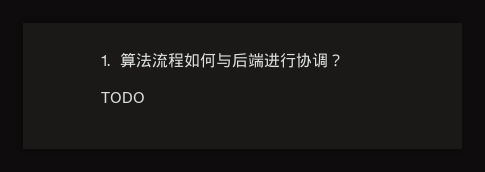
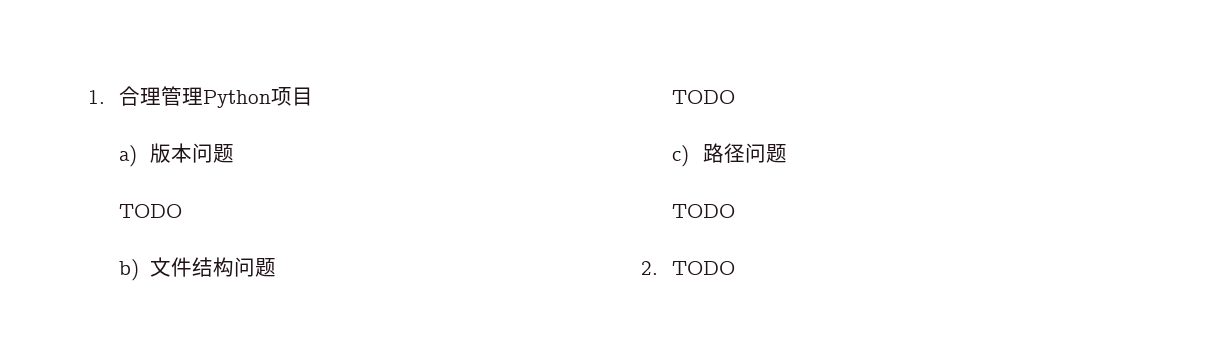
[120,52,345,68] 算法流程如何与后端进行协调？ // -> [118,86,313,108] [118,143,234,167] [118,204,182,218] [118,257,276,281] [671,90,735,104] [671,143,787,167] [671,204,735,218] [641,261,658,275] 合理管理Python项目 // a)版本问题 // TODO // b)文件结构问题 // TODO // c)路径问题 // TODO // 2.

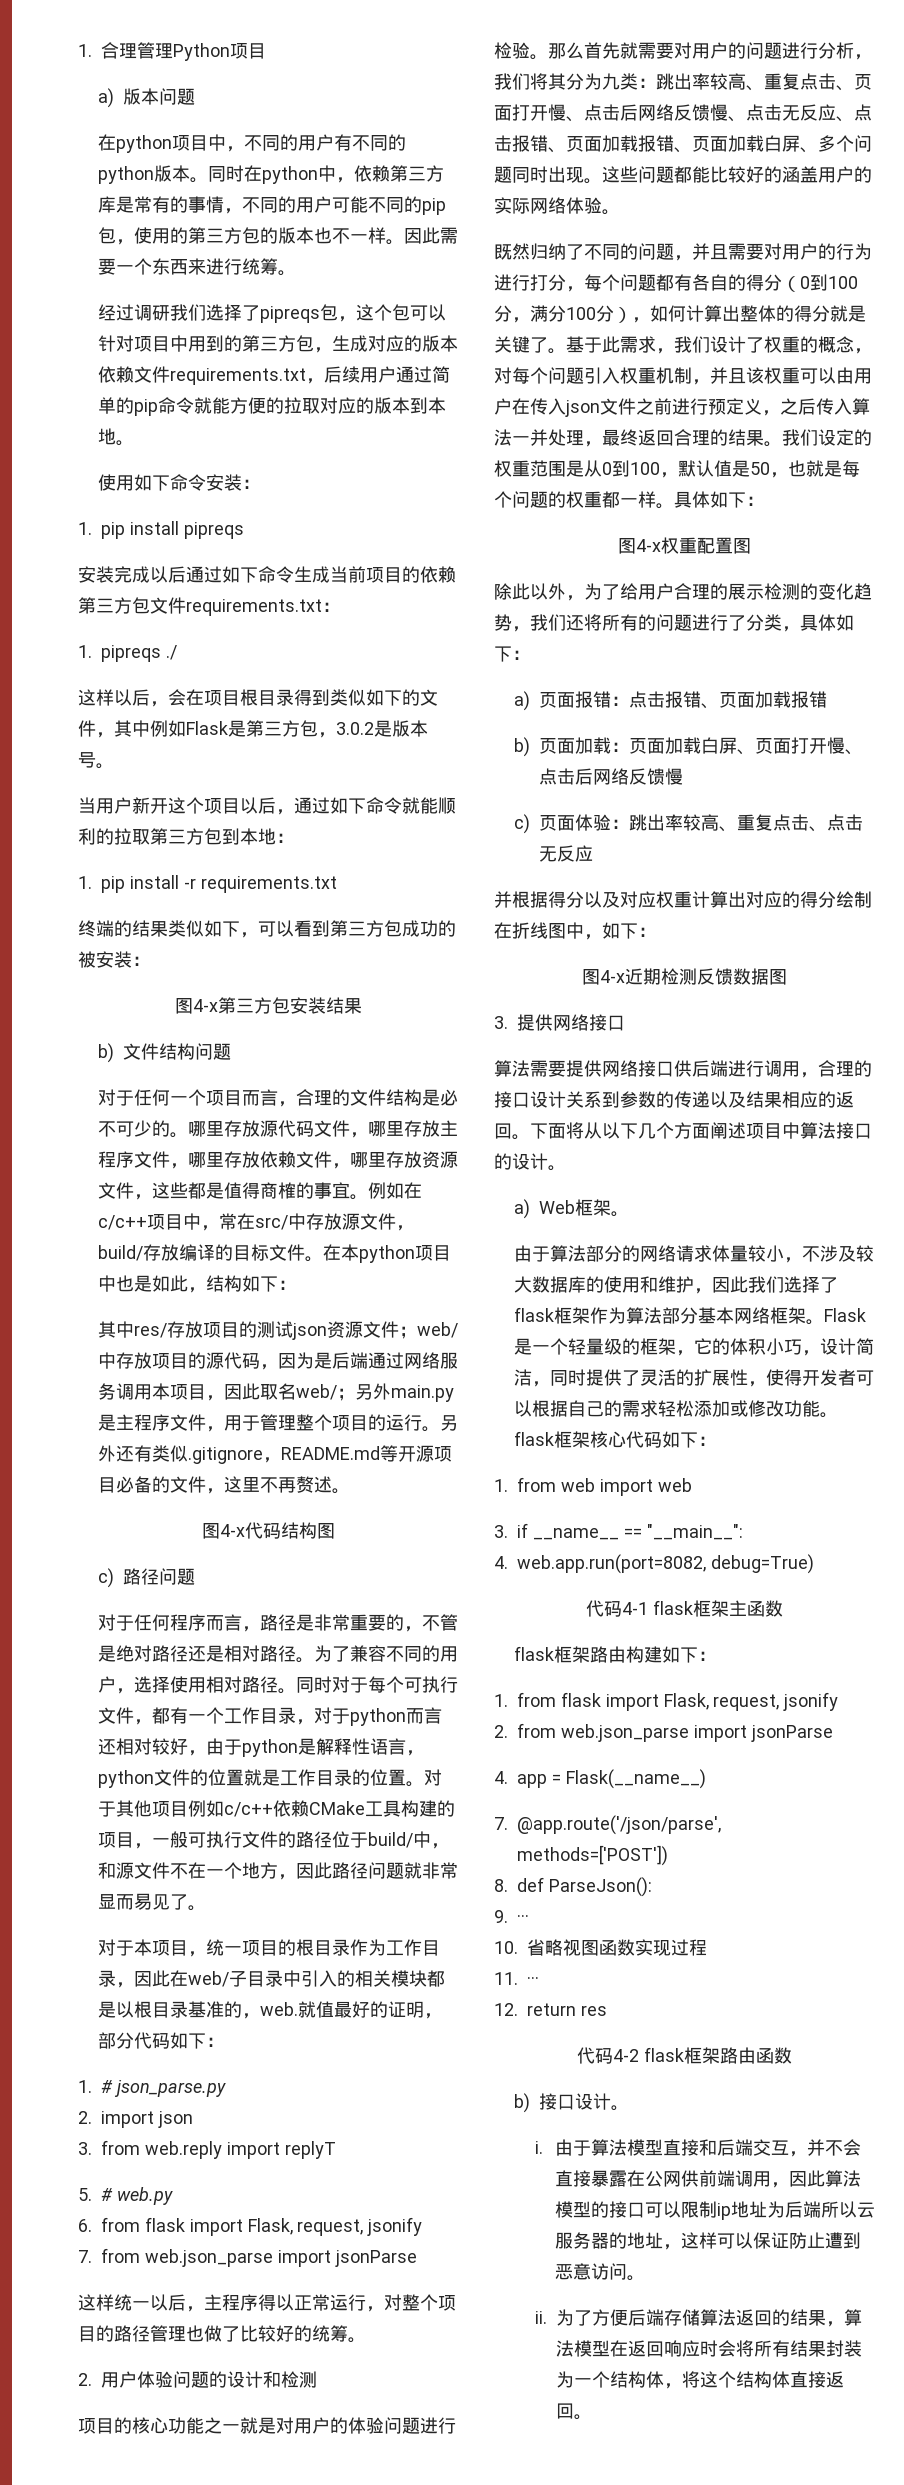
[118,204,182,218] [118,257,276,281] [671,90,735,104] [671,143,787,167] [671,204,735,218] [641,261,735,275] TODO // b)文件结构问题 // TODO // c)路径问题 // TODO // 2. TODO -> [98,134,407,153] [98,165,445,184] [98,196,447,215] [98,227,459,245] [98,258,297,276] [98,304,447,323] [98,335,459,353] [98,366,451,385] [98,397,447,416] [98,428,135,446] [98,474,261,491] [78,521,244,539] [78,566,456,583] [78,597,340,616] [78,645,177,662] [78,689,438,707] [78,720,428,738] [78,752,114,769] [78,797,456,815] [78,828,294,845] [78,875,337,893] [78,920,456,938] [78,951,150,968] [175,997,362,1014] [98,1043,232,1063] [98,1089,459,1107] [98,1120,459,1138] [98,1151,459,1169] [98,1182,423,1200] [98,1213,415,1231] [98,1244,452,1263] [98,1275,297,1293] [98,1321,459,1340] [98,1352,459,1370] [98,1383,455,1402] [98,1414,459,1432] [98,1445,453,1464] [98,1476,351,1494] [202,1522,335,1539] [98,1568,196,1588] [98,1614,459,1632] [98,1645,459,1663] [98,1676,459,1694] [98,1707,443,1726] [98,1738,425,1757] [98,1769,443,1788] [98,1800,456,1817] [98,1831,450,1849] [98,1862,459,1880] [98,1893,207,1911] [98,1939,441,1957] [98,1970,446,1988] [98,2001,443,2019] [98,2032,225,2049] [78,2080,226,2097] [78,2111,193,2128] [78,2140,336,2159] [78,2187,173,2205] [78,2217,423,2236] [78,2248,417,2267] [78,2294,456,2312] [78,2325,366,2343] [78,2371,317,2388] [78,2417,456,2434] [494,42,872,60] [494,73,872,91] [494,104,872,122] [494,135,872,153] [494,166,872,184] [494,197,620,215] [494,243,872,261] [494,274,858,292] [494,305,866,323] [494,336,872,354] [494,367,872,385] [494,398,870,417] [494,429,872,447] [494,460,860,478] [494,491,764,509] [618,537,751,554] [494,583,872,601] [494,614,854,632] [494,646,530,662] [514,691,828,711] [514,737,864,757] [539,768,684,785] [514,814,864,834] [539,845,594,862] [494,891,872,908] [494,922,656,940] [582,968,787,985] [494,1014,625,1031] [494,1060,872,1078] [494,1091,854,1108] [494,1122,872,1140] [494,1153,566,1171] [514,1199,630,1219] [514,1245,875,1263] [514,1276,839,1294] [514,1307,867,1325] [514,1338,875,1356] [514,1369,875,1387] [514,1400,839,1418] [514,1431,717,1448] [494,1477,692,1496] [494,1523,743,1540] [494,1554,814,1574] [586,1600,783,1617] [514,1646,717,1663] [494,1692,839,1711] [494,1723,833,1742] [494,1769,706,1789] [494,1815,721,1835] [517,1845,668,1866] [494,1877,652,1897] [494,1910,529,1923] [494,1939,707,1956] [494,1972,539,1985] [494,2003,607,2016] [577,2047,792,2064] [514,2093,630,2113] [534,2139,861,2157] [554,2170,861,2188] [554,2201,875,2220] [554,2232,861,2250] [554,2263,645,2281] [534,2309,862,2327] [555,2340,862,2357] [555,2371,844,2389] [555,2403,592,2420] 在python项目中，不同的用户有不同的python版本。同时在python中，依赖第三方库是常有的事情，不同的用户可能不同的pip包，使用的第三方包的版本也不一样。因此需要一个东西来进行统筹。 // 经过调研我们选择了pipreqs包，这个包可以针对项目中用到的第三方包，生成对应的版本依赖文件requirements.txt，后续用户通过简单的pip命令就能方便的拉取对应的版本到本地。 // 使用如下命令安装： // 1. pip install pipreqs // 安装完成以后通过如下命令生成当前项目的依赖第三方包文件requirements.txt： // 1. pipreqs ./ // 这样以后，会在项目根目录得到类似如下的文件，其中例如Flask是第三方包，3.0.2是版本号。 // 当用户新开这个项目以后，通过如下命令就能顺利的拉取第三方包到本地： // 1. pip install -r requirements.txt // 终端的结果类似如下，可以看到第三方包成功的被安装： // 图4-x第三方包安装结果 // b)文件结构问题 // 对于任何一个项目而言，合理的文件结构是必不可少的。哪里存放源代码文件，哪里存放主程序文件，哪里存放依赖文件，哪里存放资源文件，这些都是值得商榷的事宜。例如在c/c++项目中，常在src/中存放源文件，build/存放编译的目标文件。在本python项目中也是如此，结构如下： // 其中res/存放项目的测试json资源文件；web/中存放项目的源代码，因为是后端通过网络服务调用本项目，因此取名web/；另外main.py是主程序文件，用于管理整个项目的运行。另外还有类似.gitignore，README.md等开源项目必备的文件，这里不再赘述。 // 图4-x代码结构图 // c)路径问题 // 对于任何程序而言，路径是非常重要的，不管是绝对路径还是相对路径。为了兼容不同的用户，选择使用相对路径。同时对于每个可执行文件，都有一个工作目录，对于python而言还相对较好，由于python是解释性语言，python文件的位置就是工作目录的位置。对于其他项目例如c/c++依赖CMake工具构建的项目，一般可执行文件的路径位于build/中，和源文件不在一个地方，因此路径问题就非常显而易见了。 // 对于本项目，统一项目的根目录作为工作目录，因此在web/子目录中引入的相关模块都是以根目录基准的，web.就值最好的证明，部分代码如下： // 1. # json_parse.py // 2. import json // 3. from web.reply import replyT // 5. # web.py // 6. from flask import Flask, request, jsonify // 7. from web.json_parse import jsonParse // 这样统一以后，主程序得以正常运行，对整个项目的路径管理也做了比较好的统筹。 // 2.用户体验问题的设计和检测 // 项目的核心功能之一就是对用户的体验问题进行检验。那么首先就需要对用户的问题进行分析，我们将其分为九类：跳出率较高、重复点击、页面打开慢、点击后网络反馈慢、点击无反应、点击报错、页面加载报错、页面加载白屏、多个问题同时出现。这些问题都能比较好的涵盖用户的实际网络体验。 // 既然归纳了不同的问题，并且需要对用户的行为进行打分，每个问题都有各自的得分（0到100分，满分100分），如何计算出整体的得分就是关键了。基于此需求，我们设计了权重的概念，对每个问题引入权重机制，并且该权重可以由用户在传入json文件之前进行预定义，之后传入算法一并处理，最终返回合理的结果。我们设定的权重范围是从0到100，默认值是50，也就是每个问题的权重都一样。具体如下： // 图4-x权重配置图 // 除此以外，为了给用户合理的展示检测的变化趋势，我们还将所有的问题进行了分类，具体如下： // a)页面报错：点击报错、页面加载报错 // b)页面加载：页面加载白屏、页面打开慢、点击后网络反馈慢 // c)页面体验：跳出率较高、重复点击、点击无反应 // 并根据得分以及对应权重计算出对应的得分绘制在折线图中，如下： // 图4-x近期检测反馈数据图 // 3.提供网络接口 // 算法需要提供网络接口供后端进行调用，合理的接口设计关系到参数的传递以及结果相应的返回。下面将从以下几个方面阐述项目中算法接口的设计。 // a) Web框架。 // 由于算法部分的网络请求体量较小，不涉及较大数据库的使用和维护，因此我们选择了flask框架作为算法部分基本网络框架。Flask是一个轻量级的框架，它的体积小巧，设计简洁，同时提供了灵活的扩展性，使得开发者可以根据自己的需求轻松添加或修改功能。flask框架核心代码如下： // 1. from web import web // 3. if __name__ == "__main__": // 4. web.app.run(port=8082, debug=True) // 代码4-1 flask框架主函数 // flask框架路由构建如下： // 1. from flask import Flask, request, jsonify // 2. from web.json_parse import jsonParse // 4. app = Flask(__name__) // 7. @app.route('/json/parse', methods=['POST']) // 8. def ParseJson(): // 9. ··· // 10.省略视图函数实现过程 // 11. ··· // 12. return res // 代码4-2 flask框架路由函数 // b)接口设计。 // i.由于算法模型直接和后端交互，并不会直接暴露在公网供前端调用，因此算法模型的接口可以限制ip地址为后端所以云服务器的地址，这样可以保证防止遭到恶意访问。 // ii.为了方便后端存储算法返回的结果，算法模型在返回响应时会将所有结果封装为一个结构体，将这个结构体直接返回。

